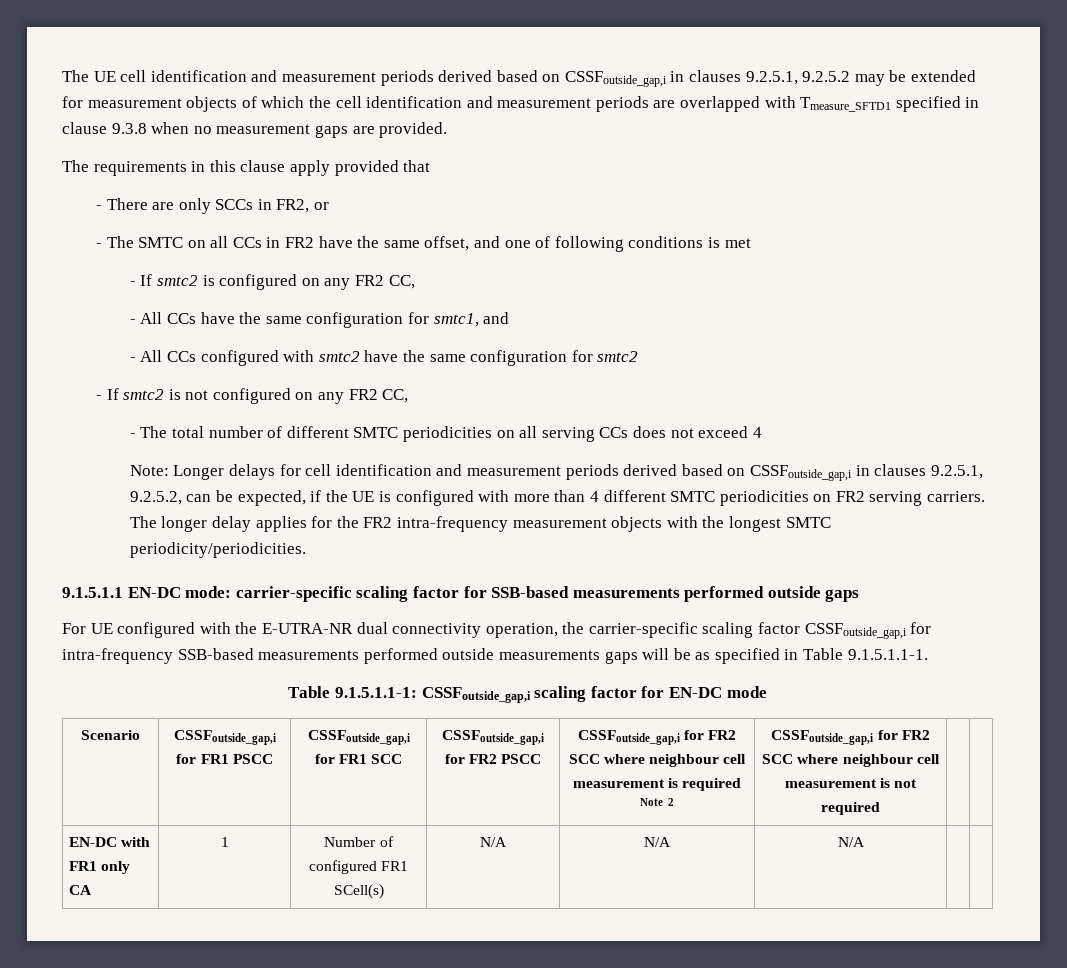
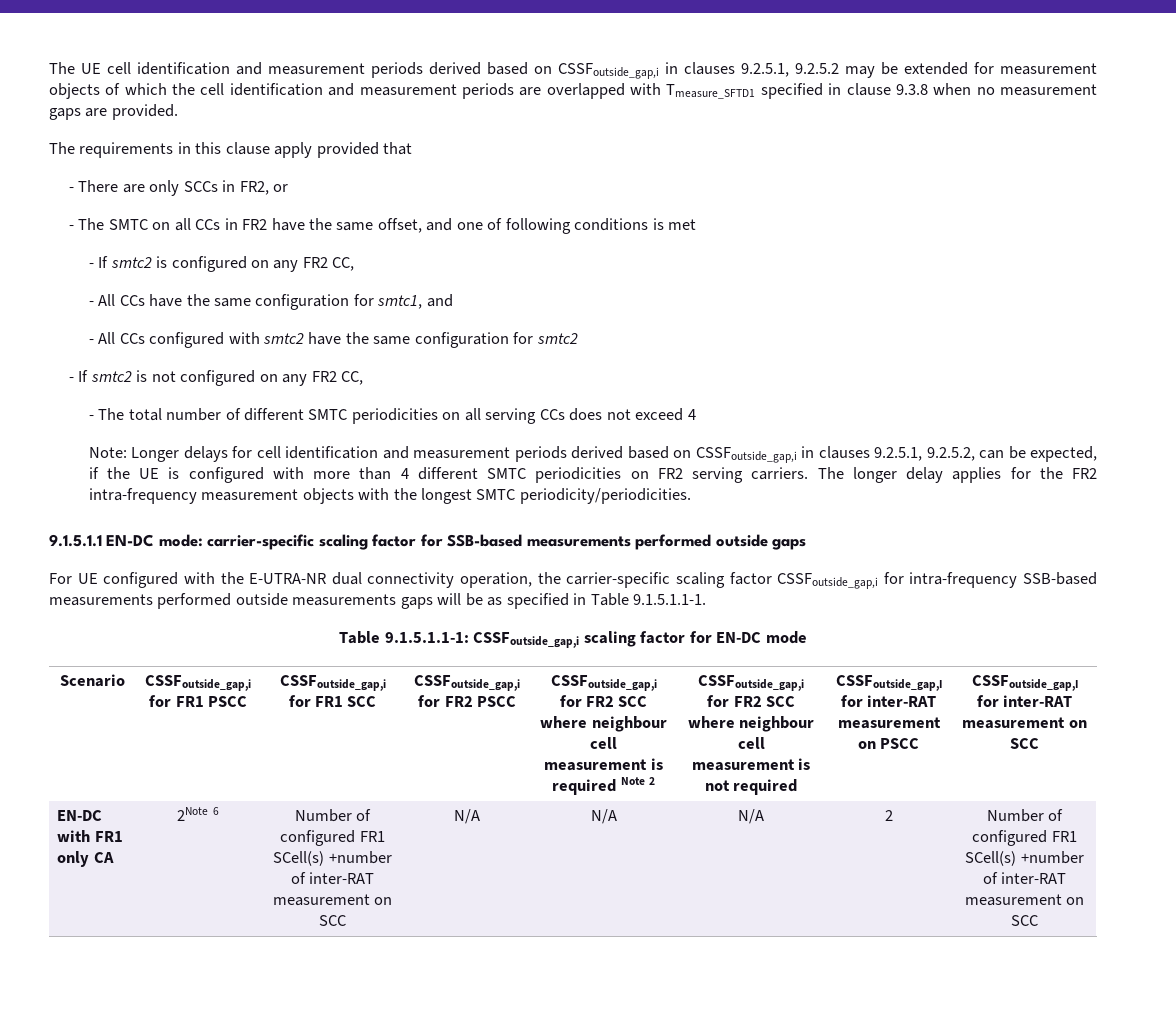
(880, 808) | -> [835,675,942,691] [840,695,937,707] [837,717,941,729] [857,738,920,749] [971,675,1078,691] [976,695,1073,707] [962,717,1087,729] [1010,738,1039,749] CSSFoutside_gap,I for inter-RAT measurement on PSCC | CSSFoutside_gap,I for inter-RAT measurement on SCC
[220,837,229,847] [324,836,394,847] [308,860,409,874] [333,884,384,899] [480,837,507,847] [644,837,671,847] [837,837,865,847] 1 | Number of configured FR1 SCell(s) | N/A | N/A | N/A | | -> [177,807,219,821] [294,809,372,822] [280,830,385,846] [273,851,392,866] [290,872,375,884] [272,894,393,906] [319,915,347,926] [454,809,481,824] [590,809,617,824] [738,809,764,824] [884,810,893,821] [986,809,1064,822] [972,830,1077,846] [965,851,1084,866] [982,872,1067,884] [964,894,1085,906] [1011,915,1038,926] 2Note 6 | Number of configured FR1 SCell(s) +number of inter-RAT measurement on SCC | N/A | N/A | N/A | 2 | Number of configured FR1 SCell(s) +number of inter-RAT measurement on SCC

